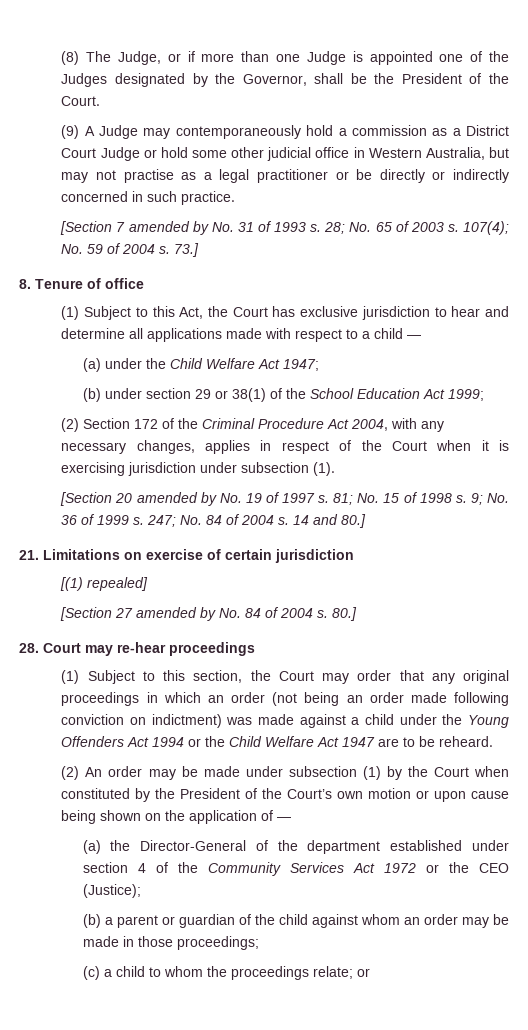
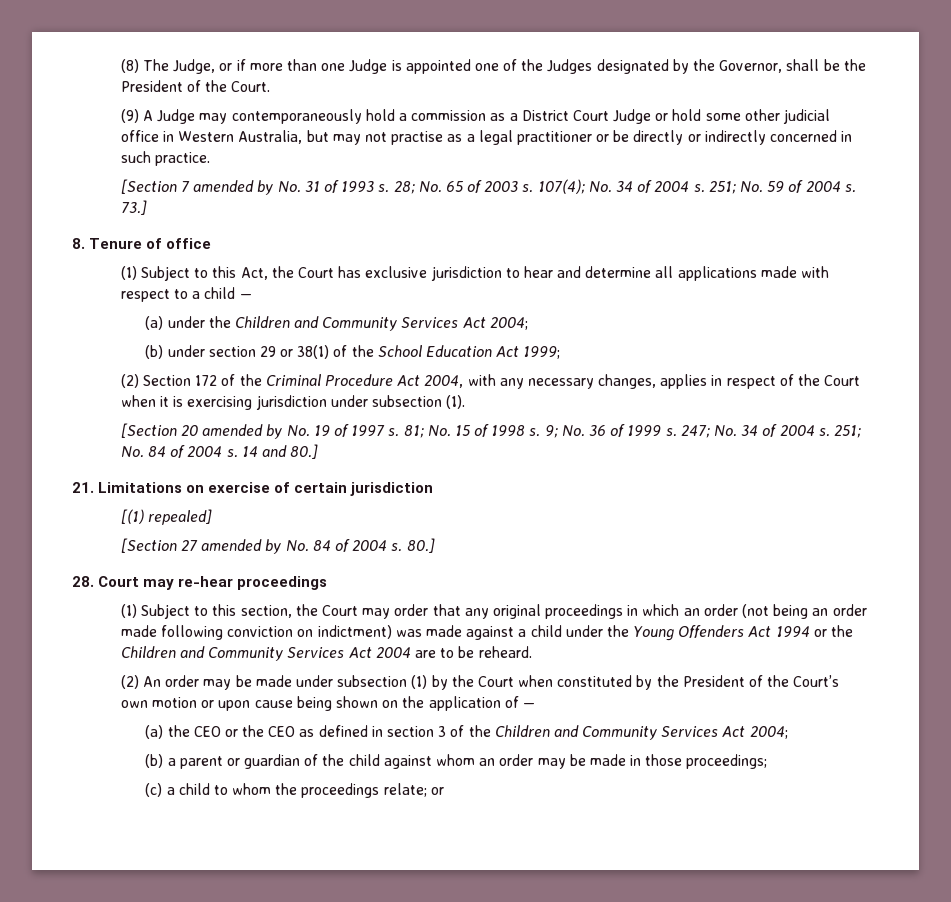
(84, 249) none -> [616,180,763,194] 34 of 2004 s. 251; No.
[169,358,319,371] Child Welfare Act 1947; -> [234,316,528,331] Children and Community Services Act 2004;
(203, 520) none -> [741,424,861,438] [120,446,144,458] 34 of 2004 s. 251; No.
[229,736,376,747] Child Welfare Act 1947 -> [120,646,411,661] Children and Community Services Act 2004
[140,840,509,854] [82,862,509,876] [82,884,141,898] Director-General of the department established under section 4 of the Community Services Act 1972 or the CEO (Justice); -> [193,725,788,740] CEO or the CEO as defined in section 3 of the Children and Community Services Act 2004;

